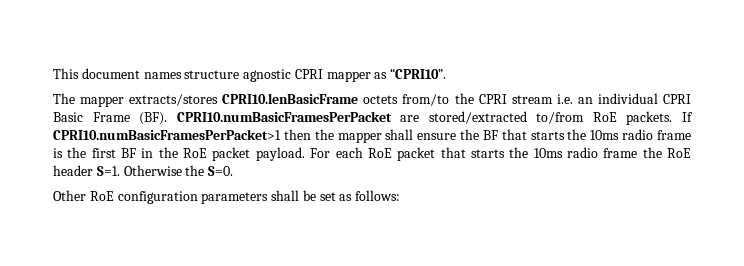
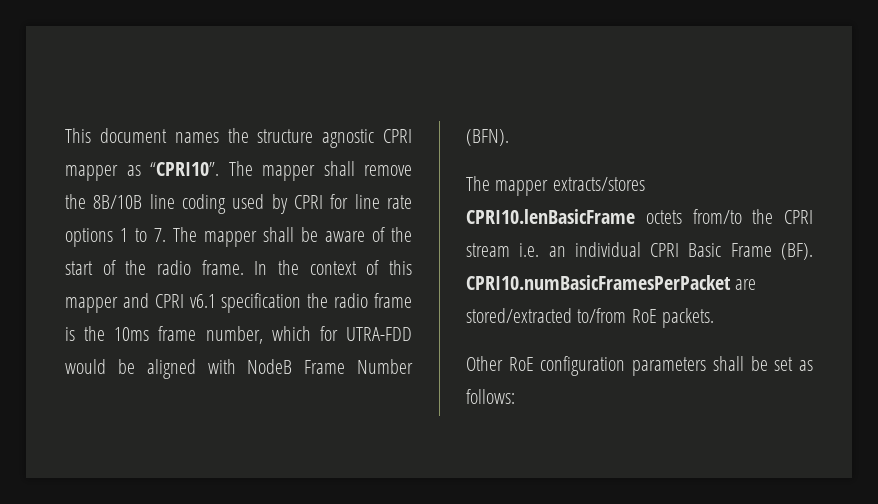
(182, 75) none -> [227,128,249,143] the
(447, 73) none -> [228,161,412,181] [65,194,412,214] [65,227,412,247] [65,260,412,275] [65,293,412,313] [65,326,412,344] [65,359,413,379] [466,129,509,146] The mapper shall remove the 8B/10B line coding used by CPRI for line rate options 1 to 7. The mapper shall be aware of the start of the radio frame. In the context of this mapper and CPRI v6.1 specification the radio frame is the 10ms frame number, which for UTRA-FDD would be aligned with NodeB Frame Number (BFN).
[681,112,693,122] [53,129,691,143] [53,147,692,161] [53,165,234,176] If CPRI10.numBasicFramesPerPacket>1 then the mapper shall ensure the BF that starts the 10ms radio frame is the first BF in the RoE packet payload. For each RoE packet that starts the 10ms radio frame the RoE header S=1. Otherwise the S=0. -> (714, 318) none

